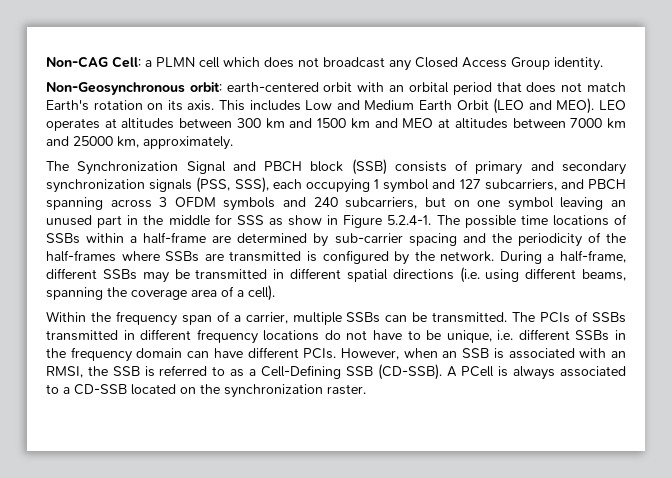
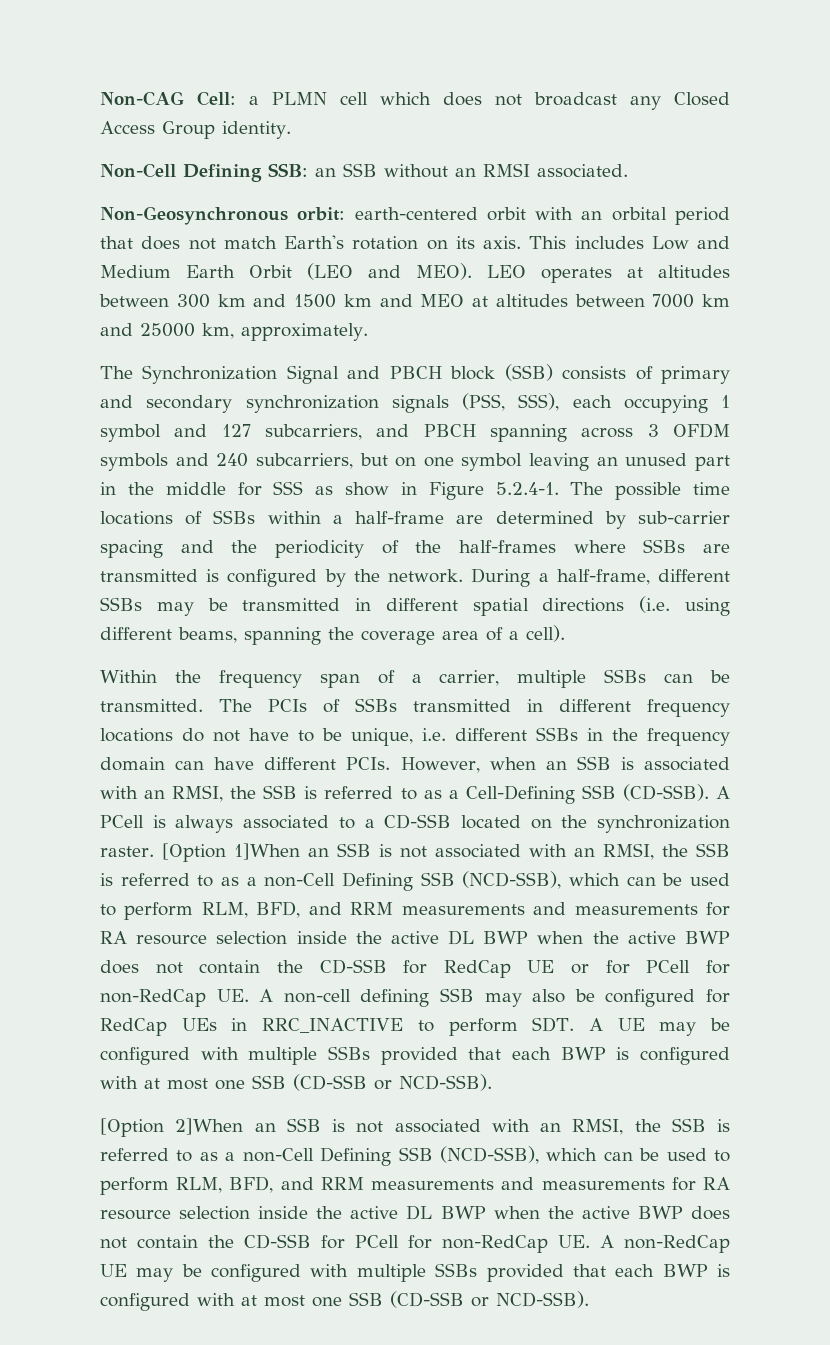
(603, 64) none -> [100,163,628,182] // Non-Cell Defining SSB: an SSB without an RMSI associated.
(366, 389) none -> [161,843,730,862] [100,871,730,891] [100,901,731,920] [100,930,730,945] [100,959,730,978] [100,988,731,1007] [100,1017,731,1036] [100,1046,730,1065] [100,1074,492,1091] [100,1118,730,1137] [100,1146,730,1166] [100,1176,730,1195] [100,1205,730,1220] [100,1234,730,1253] [100,1263,730,1282] [100,1291,589,1311] [Option 1]When an SSB is not associated with an RMSI, the SSB is referred to as a non-Cell Defining SSB (NCD-SSB), which can be used to perform RLM, BFD, and RRM measurements and measurements for RA resource selection inside the active DL BWP when the active BWP does not contain the CD-SSB for RedCap UE or for PCell for non-RedCap UE. A non-cell defining SSB may also be configured for RedCap UEs in RRC_INACTIVE to perform SDT. A UE may be configured with multiple SSBs provided that each BWP is configured with at most one SSB (CD-SSB or NCD-SSB). // [Option 2]When an SSB is not associated with an RMSI, the SSB is referred to as a non-Cell Defining SSB (NCD-SSB), which can be used to perform RLM, BFD, and RRM measurements and measurements for RA resource selection inside the active DL BWP when the active BWP does not contain the CD-SSB for PCell for non-RedCap UE. A non-RedCap UE may be configured with multiple SSBs provided that each BWP is configured with at most one SSB (CD-SSB or NCD-SSB).

